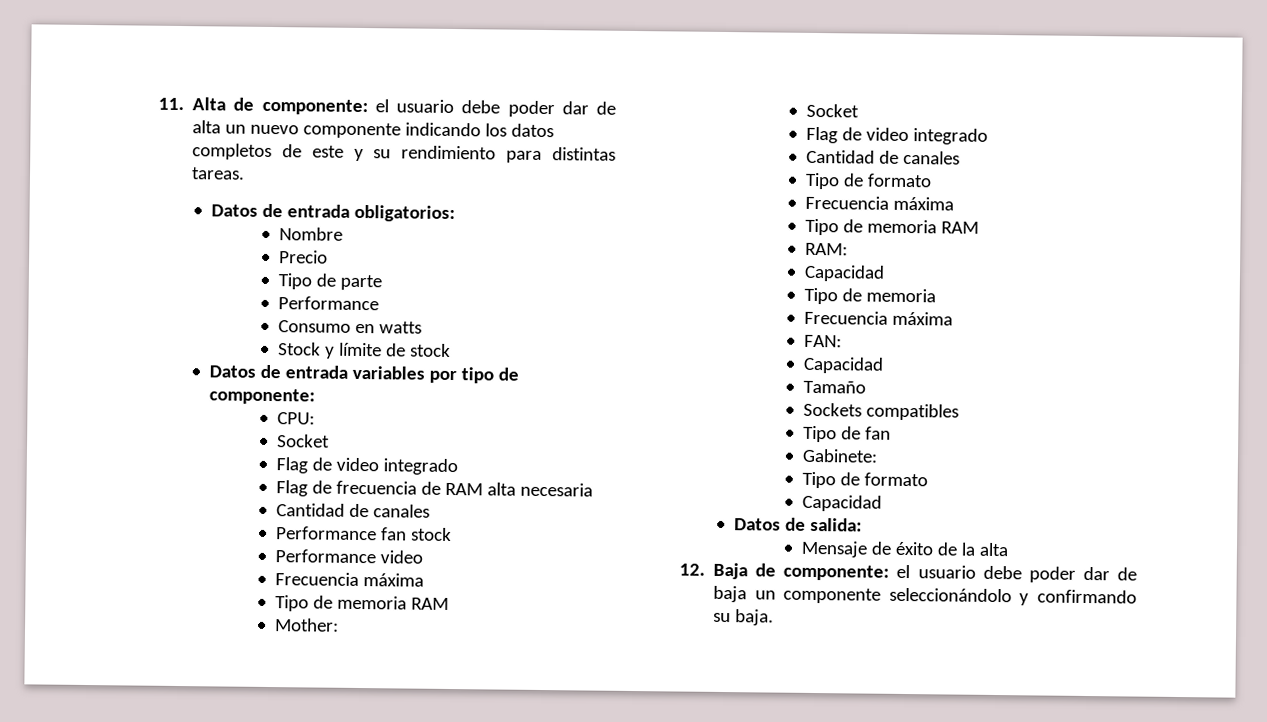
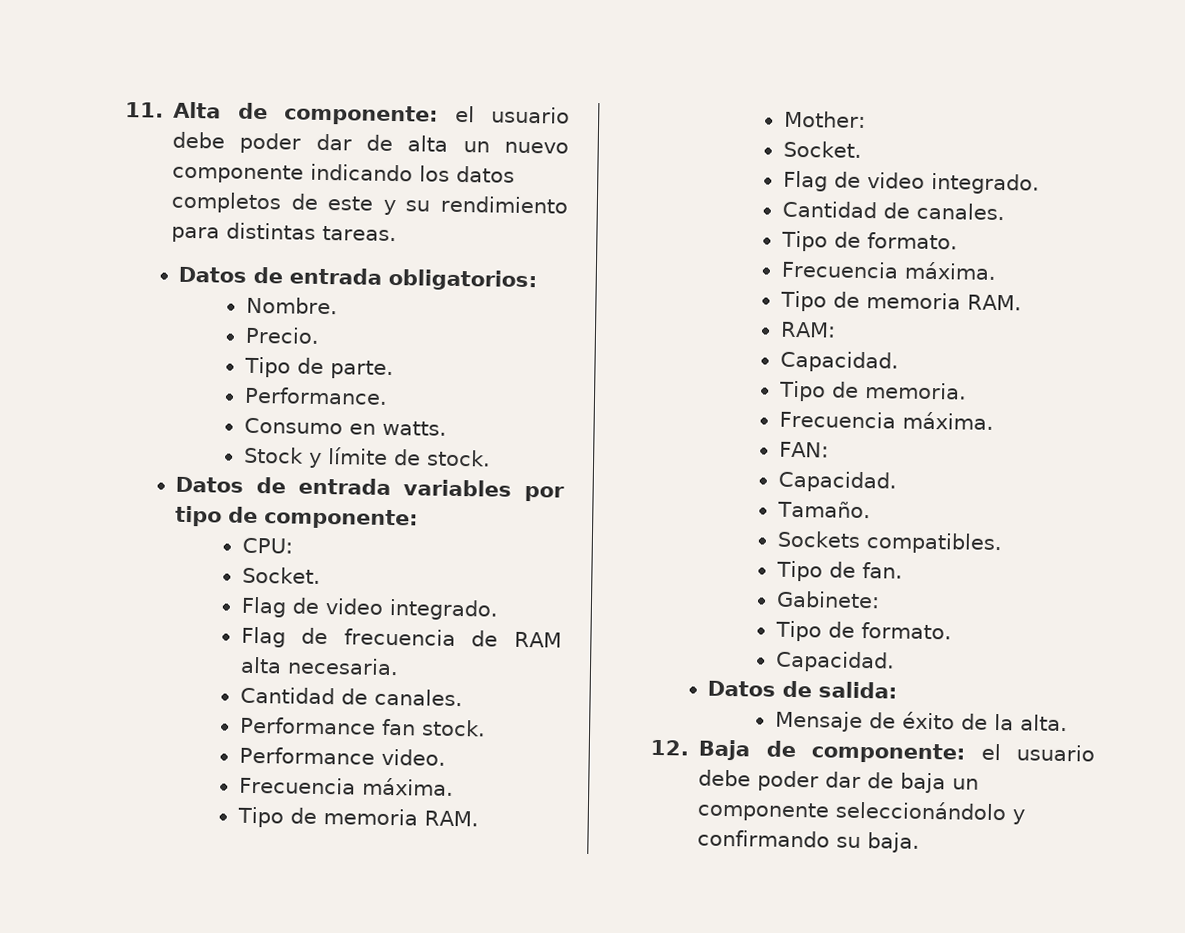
[278,227,343,241] [278,250,328,264] [277,273,382,291] [277,296,379,311] Nombre // Precio // Tipo de parte // Performance -> [245,296,338,315] [244,326,320,344] [243,356,394,380] [243,386,388,405] Nombre. // Precio. // Tipo de parte. // Performance.
[378,321,422,334] watts -> [381,420,447,436] watts.
[409,343,451,357] stock -> [425,449,491,467] stock.
[276,434,330,448] [275,457,458,476] Socket // Flag de video integrado -> [241,566,321,584] [240,596,499,621] Socket. // Flag de video integrado.
[519,482,593,497] [275,503,430,518] necesaria // Cantidad de canales -> [286,657,399,676] [239,686,463,707] necesaria. // Cantidad de canales.
[410,527,452,542] [274,549,423,564] [274,572,424,587] [274,595,449,612] stock // Performance video // Frecuencia máxima // Tipo de memoria RAM -> [420,719,486,737] [238,746,446,766] [238,776,454,796] [236,806,479,828] stock. // Performance video. // Frecuencia máxima. // Tipo de memoria RAM.
[805,103,859,118] [805,126,988,145] [805,149,960,165] [804,172,932,190] [804,195,954,211] [804,218,979,236] Socket // Flag de video integrado // Cantidad de canales // Tipo de formato // Frecuencia máxima // Tipo de memoria RAM -> [782,140,862,158] [782,170,1040,195] [781,200,1005,221] [780,230,958,252] [780,260,997,280] [779,290,1022,312] Socket. // Flag de video integrado. // Cantidad de canales. // Tipo de formato. // Frecuencia máxima. // Tipo de memoria RAM.
[803,264,885,282] [803,287,936,305] [803,310,953,326] Capacidad // Tipo de memoria // Frecuencia máxima -> [779,350,899,373] [777,380,967,402] [778,410,994,430] Capacidad. // Tipo de memoria. // Frecuencia máxima.
[802,356,884,374] [802,380,866,394] Capacidad // Tamaño -> [777,470,897,493] [776,500,871,519] Capacidad. // Tamaño.
[865,403,959,421] [802,425,891,443] compatibles // Tipo de fan -> [865,532,1003,555] [775,560,903,582] compatibles. // Tipo de fan.
[863,472,928,487] [801,494,882,512] formato // Capacidad -> [860,621,952,640] [774,650,895,673] formato. // Capacidad.
[978,542,1009,557] alta -> [1019,714,1068,732] alta.

